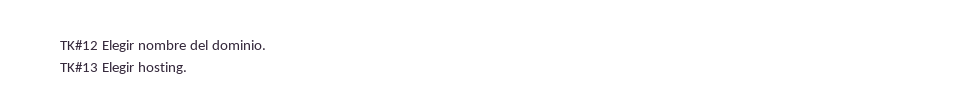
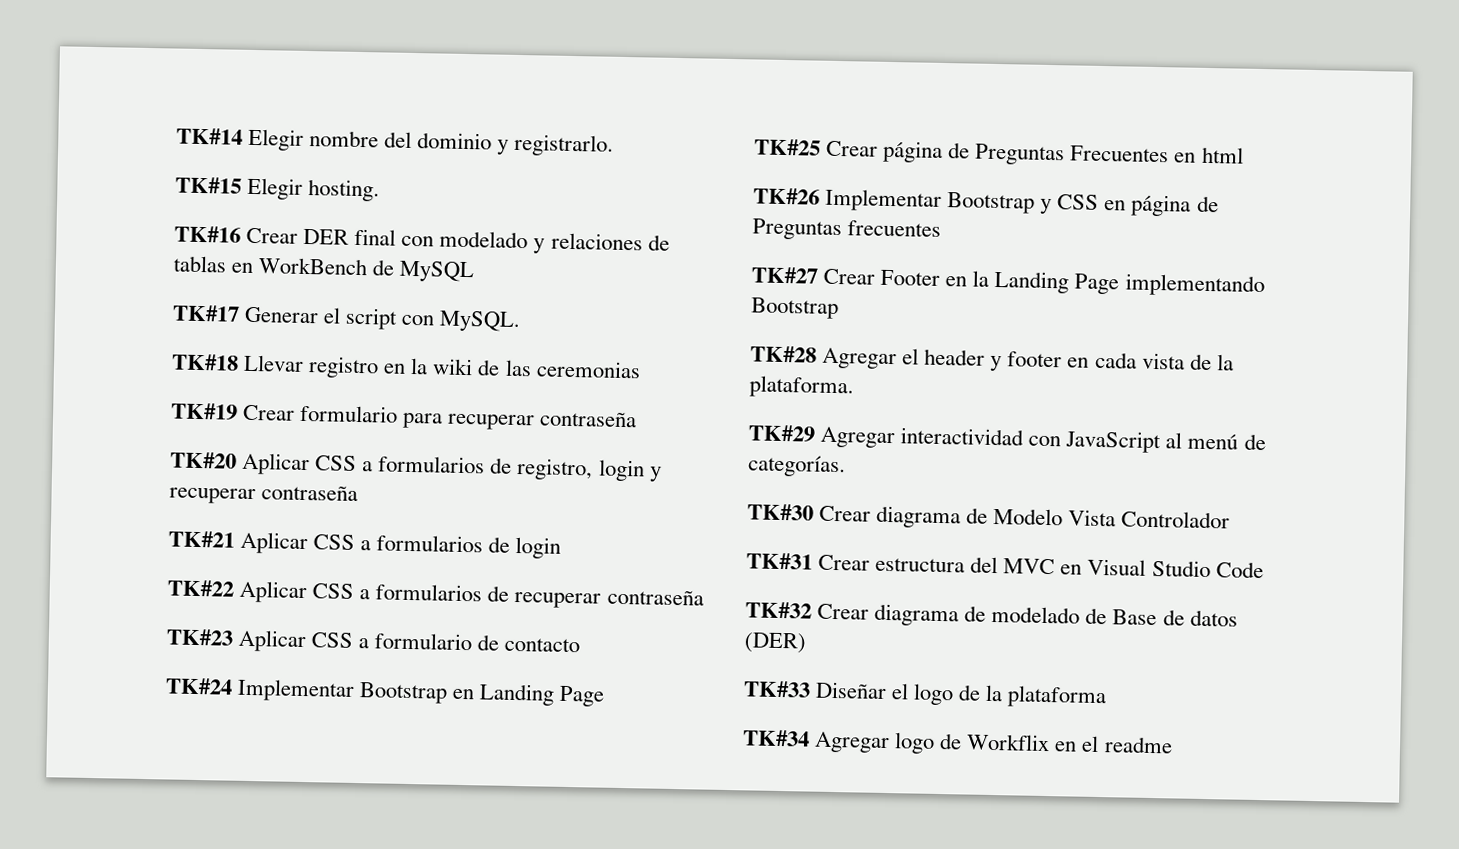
[60,40,98,50] TK#12 -> [176,127,243,145] TK#14
[211,40,266,50] [60,62,187,74] dominio. // TK#13 Elegir hosting. -> [417,132,615,157] [175,176,381,202] [174,225,670,254] [173,255,476,283] [172,304,522,333] [171,353,641,379] [171,402,638,431] [170,451,662,482] [169,484,359,505] [168,530,562,559] [167,579,704,609] [166,628,581,653] [165,677,606,707] [754,138,1244,166] [753,187,1219,217] [752,218,942,241] [751,266,1265,298] [751,297,839,320] [750,345,1234,372] [749,375,854,399] [748,424,1266,454] [748,454,846,478] [747,503,1231,529] [746,552,1264,579] [745,601,1238,627] [744,632,807,654] [743,680,1108,709] [742,729,1173,754] dominio y registrarlo. // TK#15 Elegir hosting. // TK#16 Crear DER final con modelado y relaciones de tablas en WorkBench de MySQL // TK#17 Generar el script con MySQL. // TK#18 Llevar registro en la wiki de las ceremonias // TK#19 Crear formulario para recuperar contraseña // TK#20 Aplicar CSS a formularios de registro, login y recuperar contraseña // TK#21 Aplicar CSS a formularios de login // TK#22 Aplicar CSS a formularios de recuperar contraseña // TK#23 Aplicar CSS a formulario de contacto // TK#24 Implementar Bootstrap en Landing Page // TK#25 Crear página de Preguntas Frecuentes en html // TK#26 Implementar Bootstrap y CSS en página de Preguntas frecuentes // TK#27 Crear Footer en la Landing Page implementando Bootstrap // TK#28 Agregar el header y footer en cada vista de la plataforma. // TK#29 Agregar interactividad con JavaScript al menú de categorías. // TK#30 Crear diagrama de Modelo Vista Controlador // TK#31 Crear estructura del MVC en Visual Studio Code // TK#32 Crear diagrama de modelado de Base de datos (DER) // TK#33 Diseñar el logo de la plataforma // TK#34 Agregar logo de Workflix en el readme

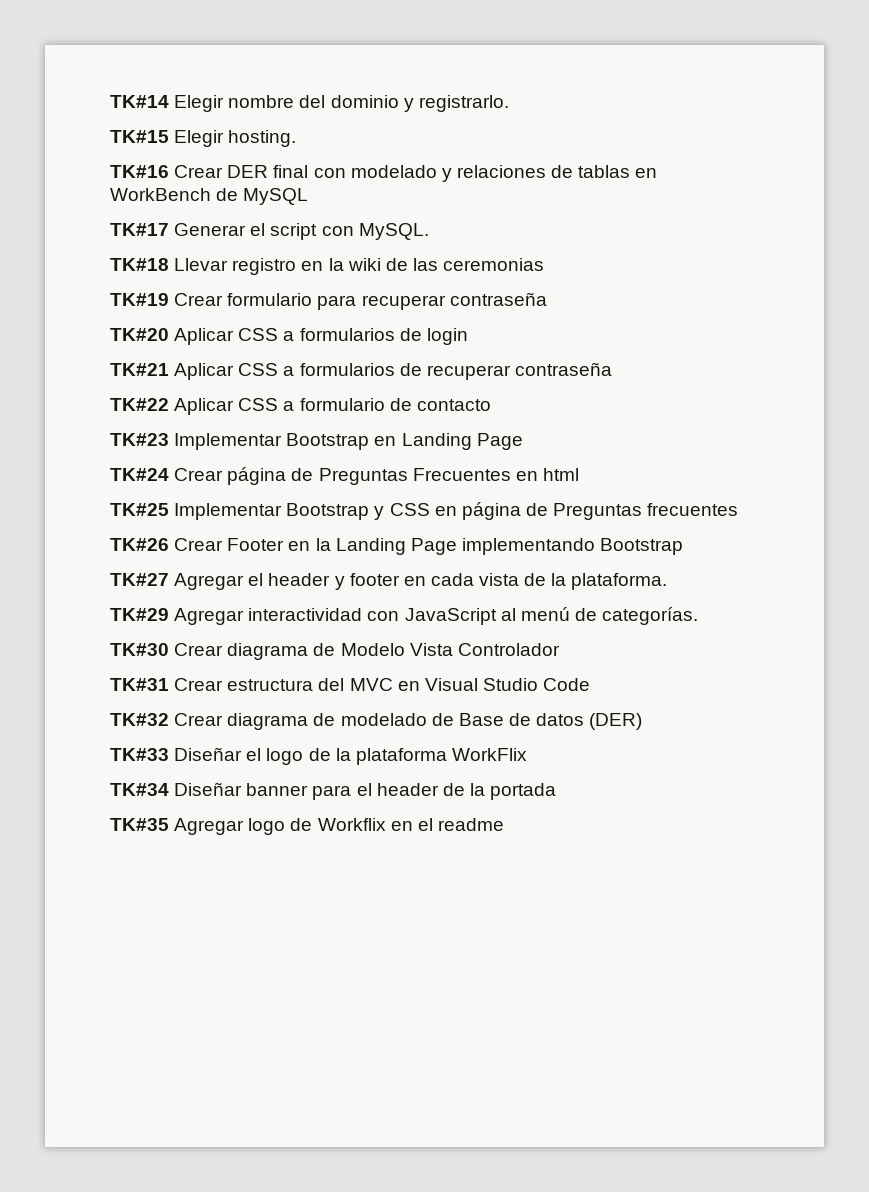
[516,458,662,482] [169,484,359,505] registro, login y recuperar contraseña -> [426,328,468,345] login
[515,536,562,559] [167,579,704,609] [166,628,234,646] login // TK#22 Aplicar CSS a formularios de recuperar contraseña // TK#23 -> [426,362,612,380] [110,398,169,411] recuperar contraseña // TK#22
[165,677,233,695] TK#24 -> [110,433,169,446] TK#23
[754,138,821,156] TK#25 -> [110,468,169,481] TK#24
[753,187,820,205] TK#26 -> [110,503,169,516] TK#25
[751,266,818,284] TK#27 -> [110,538,169,551] TK#26
[750,345,817,363] TK#28 -> [110,573,169,586] TK#27
(1108, 697) none -> [451,748,527,761] WorkFlix
(810, 738) none -> [174,782,557,800] [110,818,169,831] Diseñar banner para el header de la portada // TK#35

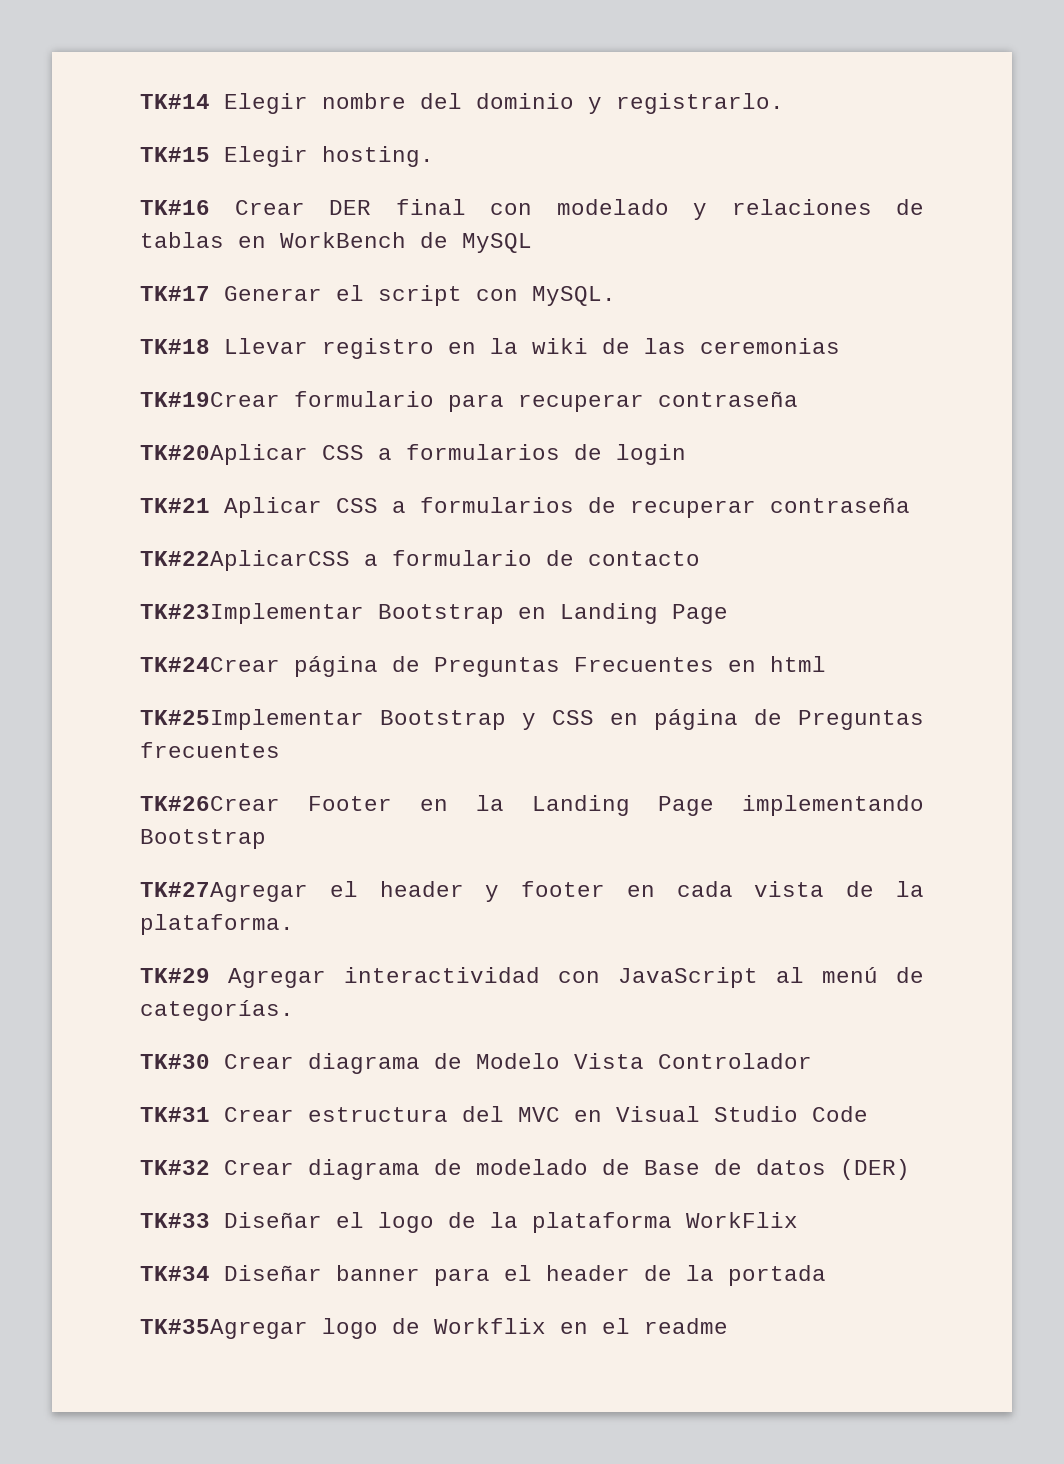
[110,293,224,306] TK#19 Crear -> [140,392,280,407] TK#19Crear
[110,328,235,345] TK#20 Aplicar -> [140,444,308,465] TK#20Aplicar
[110,398,279,415] TK#22 Aplicar CSS -> [140,550,350,571] TK#22AplicarCSS
[110,433,283,450] TK#23 Implementar -> [140,603,364,624] TK#23Implementar
[110,468,224,481] TK#24 Crear -> [140,657,280,672] TK#24Crear
[110,503,283,520] TK#25 Implementar -> [140,709,364,730] TK#25Implementar
[110,538,224,551] TK#26 Crear -> [140,796,280,811] TK#26Crear
[110,573,245,590] TK#27 Agregar -> [140,882,308,902] TK#27Agregar
[110,818,245,835] TK#35 Agregar -> [140,1319,308,1339] TK#35Agregar

